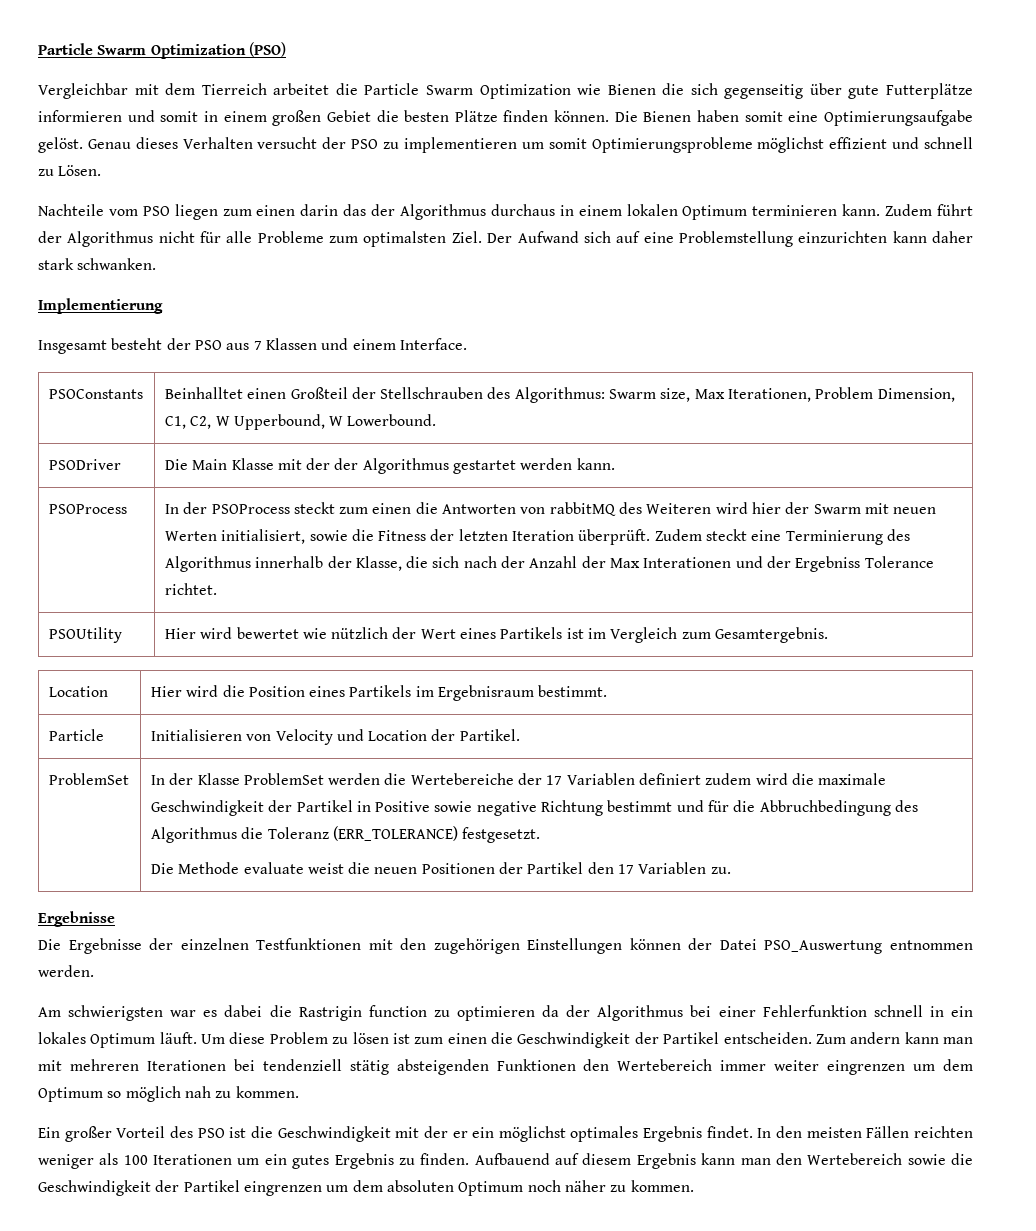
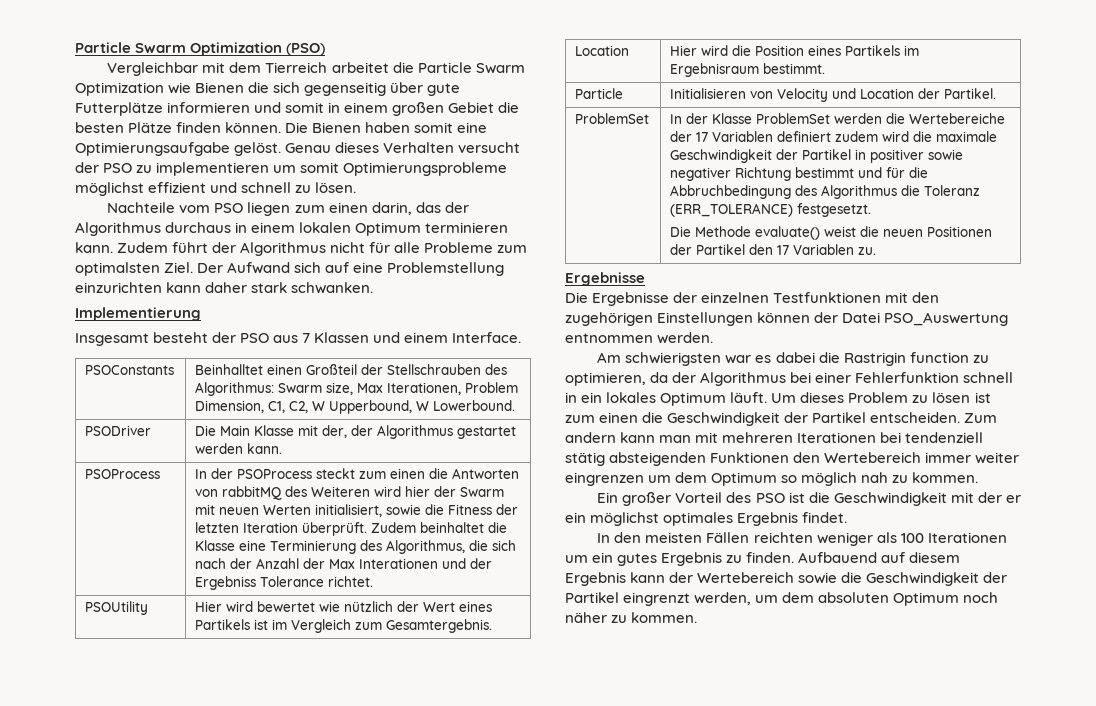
[58,165,102,176] Lösen. -> [315,182,357,193] lösen.
[300,204,339,216] darin -> [371,202,412,215] darin,
[306,458,331,470] der -> [322,425,348,438] der,
[706,529,911,545] [164,556,402,572] steckt eine Terminierung des Algorithmus innerhalb der Klasse, -> [420,522,508,533] [195,540,466,554] beinhaltet die Klasse eine Terminierung des Algorithmus,
[375,801,537,816] Positive sowie negative -> [870,149,964,163] [670,167,732,181] positiver sowie negativer
[243,862,304,874] evaluate -> [755,226,821,240] evaluate()
[456,1006,535,1021] optimieren -> [565,372,646,386] optimieren,
[229,1032,266,1044] diese -> [800,392,845,403] dieses
(753, 1132) none -> (848, 517) //
[740,1153,802,1165] man den -> [669,572,694,583] der
[243,1181,322,1196] eingrenzen -> [623,592,752,606] eingrenzt werden,

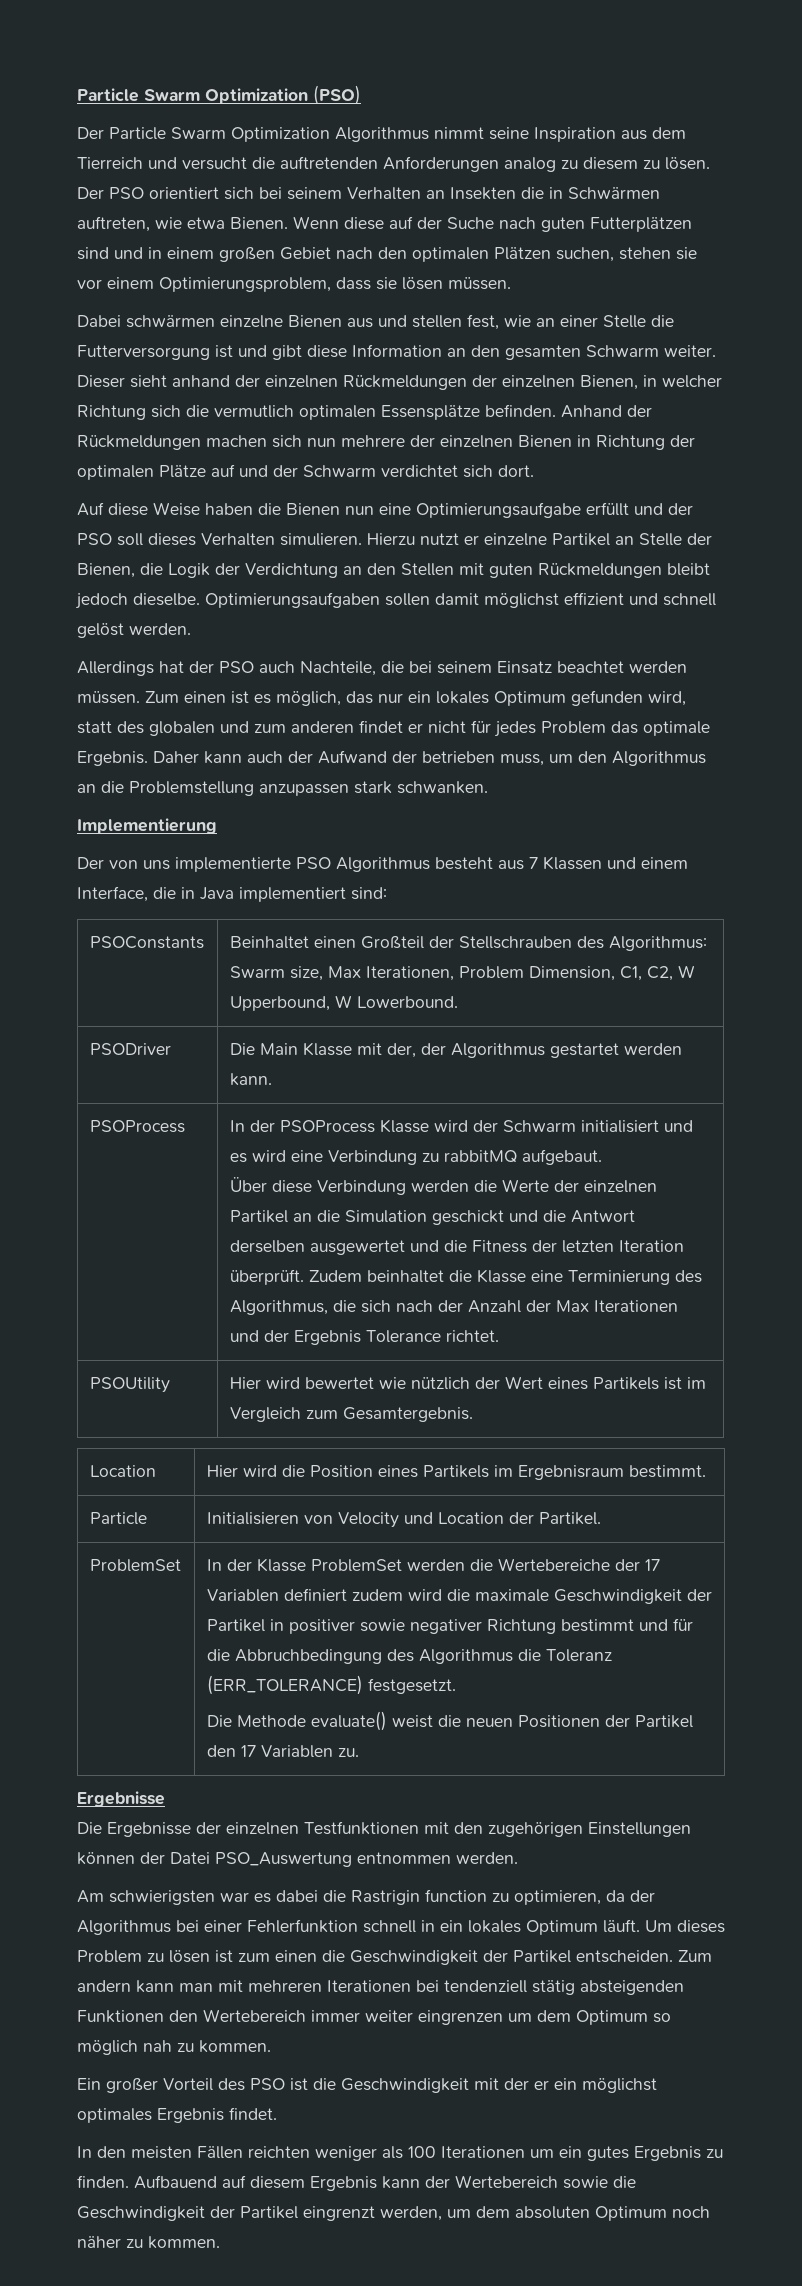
[107,62,525,76] [75,82,461,96] [75,102,520,116] [75,122,488,133] [75,142,521,156] [75,162,508,176] [75,182,357,196] [107,202,469,216] [75,222,509,236] [75,242,528,256] [75,262,505,276] [75,282,374,294] [75,307,201,321] [75,332,270,346] Vergleichbar mit dem Tierreich arbeitet die Particle Swarm Optimization wie Bienen die sich gegenseitig über gute Futterplätze informieren und somit in einem großen Gebiet die besten Plätze finden können. Die Bienen haben somit eine Optimierungsaufgabe gelöst. Genau dieses Verhalten versucht der PSO zu implementieren um somit Optimierungsprobleme möglichst effizient und schnell zu lösen. // Nachteile vom PSO liegen zum einen darin, das der Algorithmus durchaus in einem lokalen Optimum terminieren kann. Zudem führt der Algorithmus nicht für alle Probleme zum optimalsten Ziel. Der Aufwand sich auf eine Problemstellung einzurichten kann daher stark schwanken. // Implementierung // Insgesamt besteht der PSO -> [77,127,686,142] [77,156,710,172] [77,187,660,200] [77,216,692,232] [77,247,697,262] [77,277,511,292] [77,314,674,330] [77,344,716,360] [77,375,722,390] [77,404,652,420] [77,435,695,450] [77,464,534,480] [77,502,693,518] [77,533,712,546] [77,563,710,578] [75,592,716,609] [77,623,191,638] [77,661,687,676] [77,690,686,706] [77,720,710,737] [77,750,706,766] [77,781,488,796] [77,818,217,834] [77,857,493,872] Der Particle Swarm Optimization Algorithmus nimmt seine Inspiration aus dem Tierreich und versucht die auftretenden Anforderungen analog zu diesem zu lösen. Der PSO orientiert sich bei seinem Verhalten an Insekten die in Schwärmen auftreten, wie etwa Bienen. Wenn diese auf der Suche nach guten Futterplätzen sind und in einem großen Gebiet nach den optimalen Plätzen suchen, stehen sie vor einem Optimierungsproblem, dass sie lösen müssen. // Dabei schwärmen einzelne Bienen aus und stellen fest, wie an einer Stelle die Futterversorgung ist und gibt diese Information an den gesamten Schwarm weiter. Dieser sieht anhand der einzelnen Rückmeldungen der einzelnen Bienen, in welcher Richtung sich die vermutlich optimalen Essensplätze befinden. Anhand der Rückmeldungen machen sich nun mehrere der einzelnen Bienen in Richtung der optimalen Plätze auf und der Schwarm verdichtet sich dort. // Auf diese Weise haben die Bienen nun eine Optimierungsaufgabe erfüllt und der PSO soll dieses Verhalten simulieren. Hierzu nutzt er einzelne Partikel an Stelle der Bienen, die Logik der Verdichtung an den Stellen mit guten Rückmeldungen bleibt jedoch dieselbe. Optimierungsaufgaben sollen damit möglichst effizient und schnell gelöst werden. // Allerdings hat der PSO auch Nachteile, die bei seinem Einsatz beachtet werden müssen. Zum einen ist es möglich, das nur ein lokales Optimum gefunden wird, statt des globalen und zum anderen findet er nicht für jedes Problem das optimale Ergebnis. Daher kann auch der Aufwand der betrieben muss, um den Algorithmus an die Problemstellung anzupassen stark schwanken. // Implementierung // Der von uns implementierte PSO Algorithmus besteht
[452,332,522,343] Interface. -> [77,886,387,902] Interface, die in Java implementiert sind:
[195,364,264,375] Beinhalltet -> [229,936,309,949] Beinhaltet
[316,468,520,479] [195,486,505,500] [195,504,422,517] steckt zum einen die Antworten von rabbitMQ des Weiteren wird hier der Swarm mit neuen Werten initialisiert, sowie -> [379,1119,693,1133] [229,1149,602,1165] [229,1177,657,1195] [229,1210,635,1225] [229,1240,439,1255] Klasse wird der Schwarm initialisiert und es wird eine Verbindung zu rabbitMQ aufgebaut. // Über diese Verbindung werden die Werte der einzelnen Partikel an die Simulation geschickt und die Antwort derselben ausgewertet und
[359,558,493,569] [195,576,257,590] Interationen und der Ergebniss -> [593,1300,678,1312] [229,1330,361,1345] Iterationen und der Ergebnis

